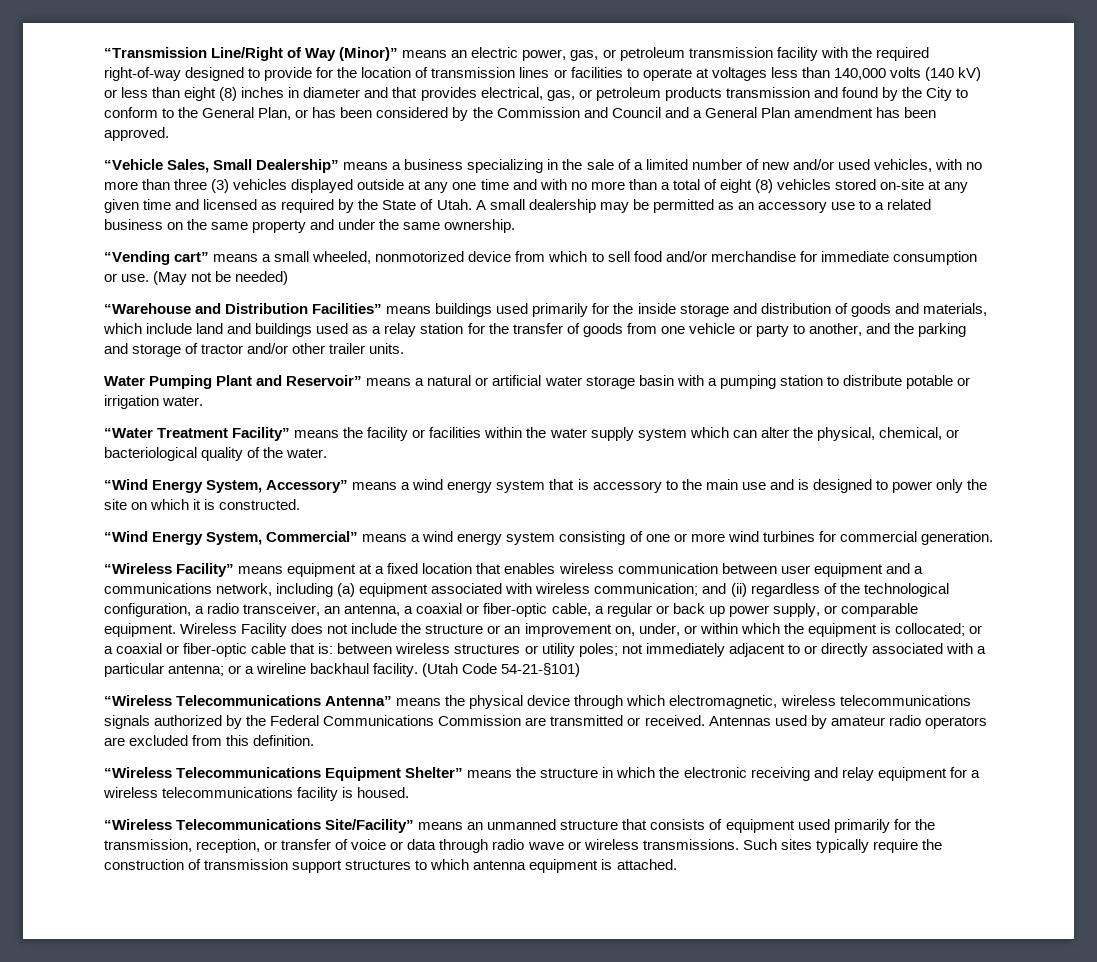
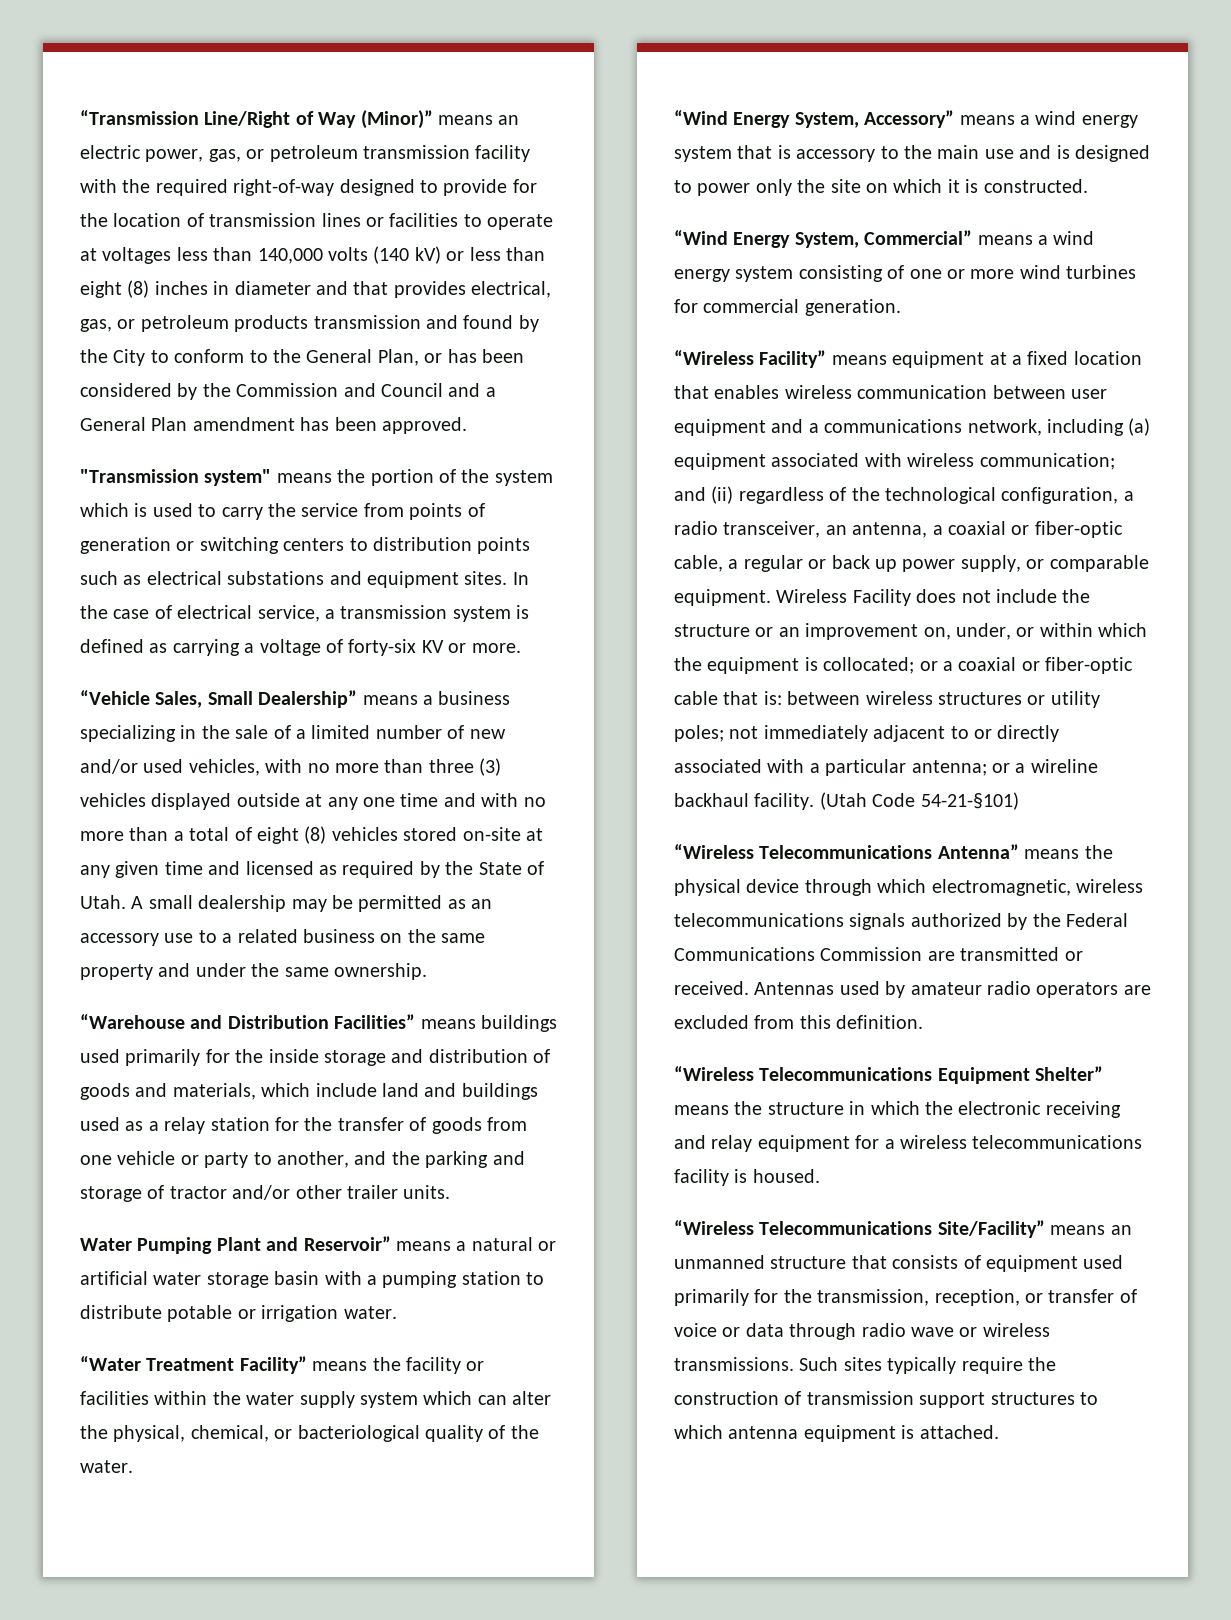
(169, 134) none -> [80,469,553,486] [80,503,485,520] [80,537,531,554] [80,571,529,588] [80,605,530,622] [80,639,521,656] // "Transmission system" means the portion of the system which is used to carry the service from points of generation or switching centers to distribution points such as electrical substations and equipment sites. In the case of electrical service, a transmission system is defined as carrying a voltage of forty-six KV or more.
[104,251,977,265] [104,271,289,285] // “Vending cart” means a small wheeled, nonmotorized device from which to sell food and/or merchandise for immediate consumption or use. (May not be needed) -> (427, 971) none

